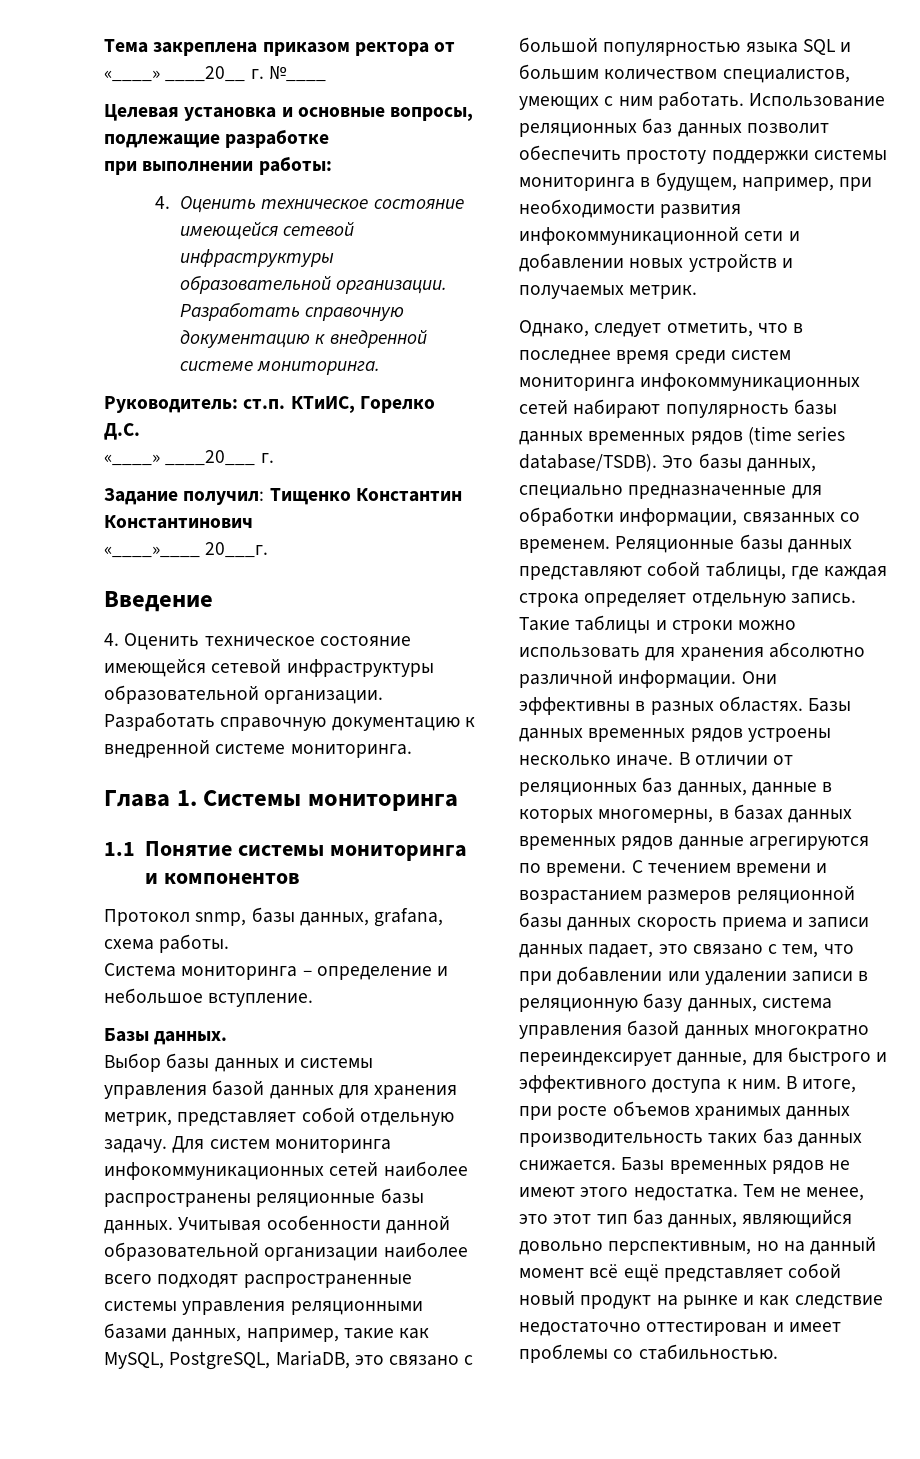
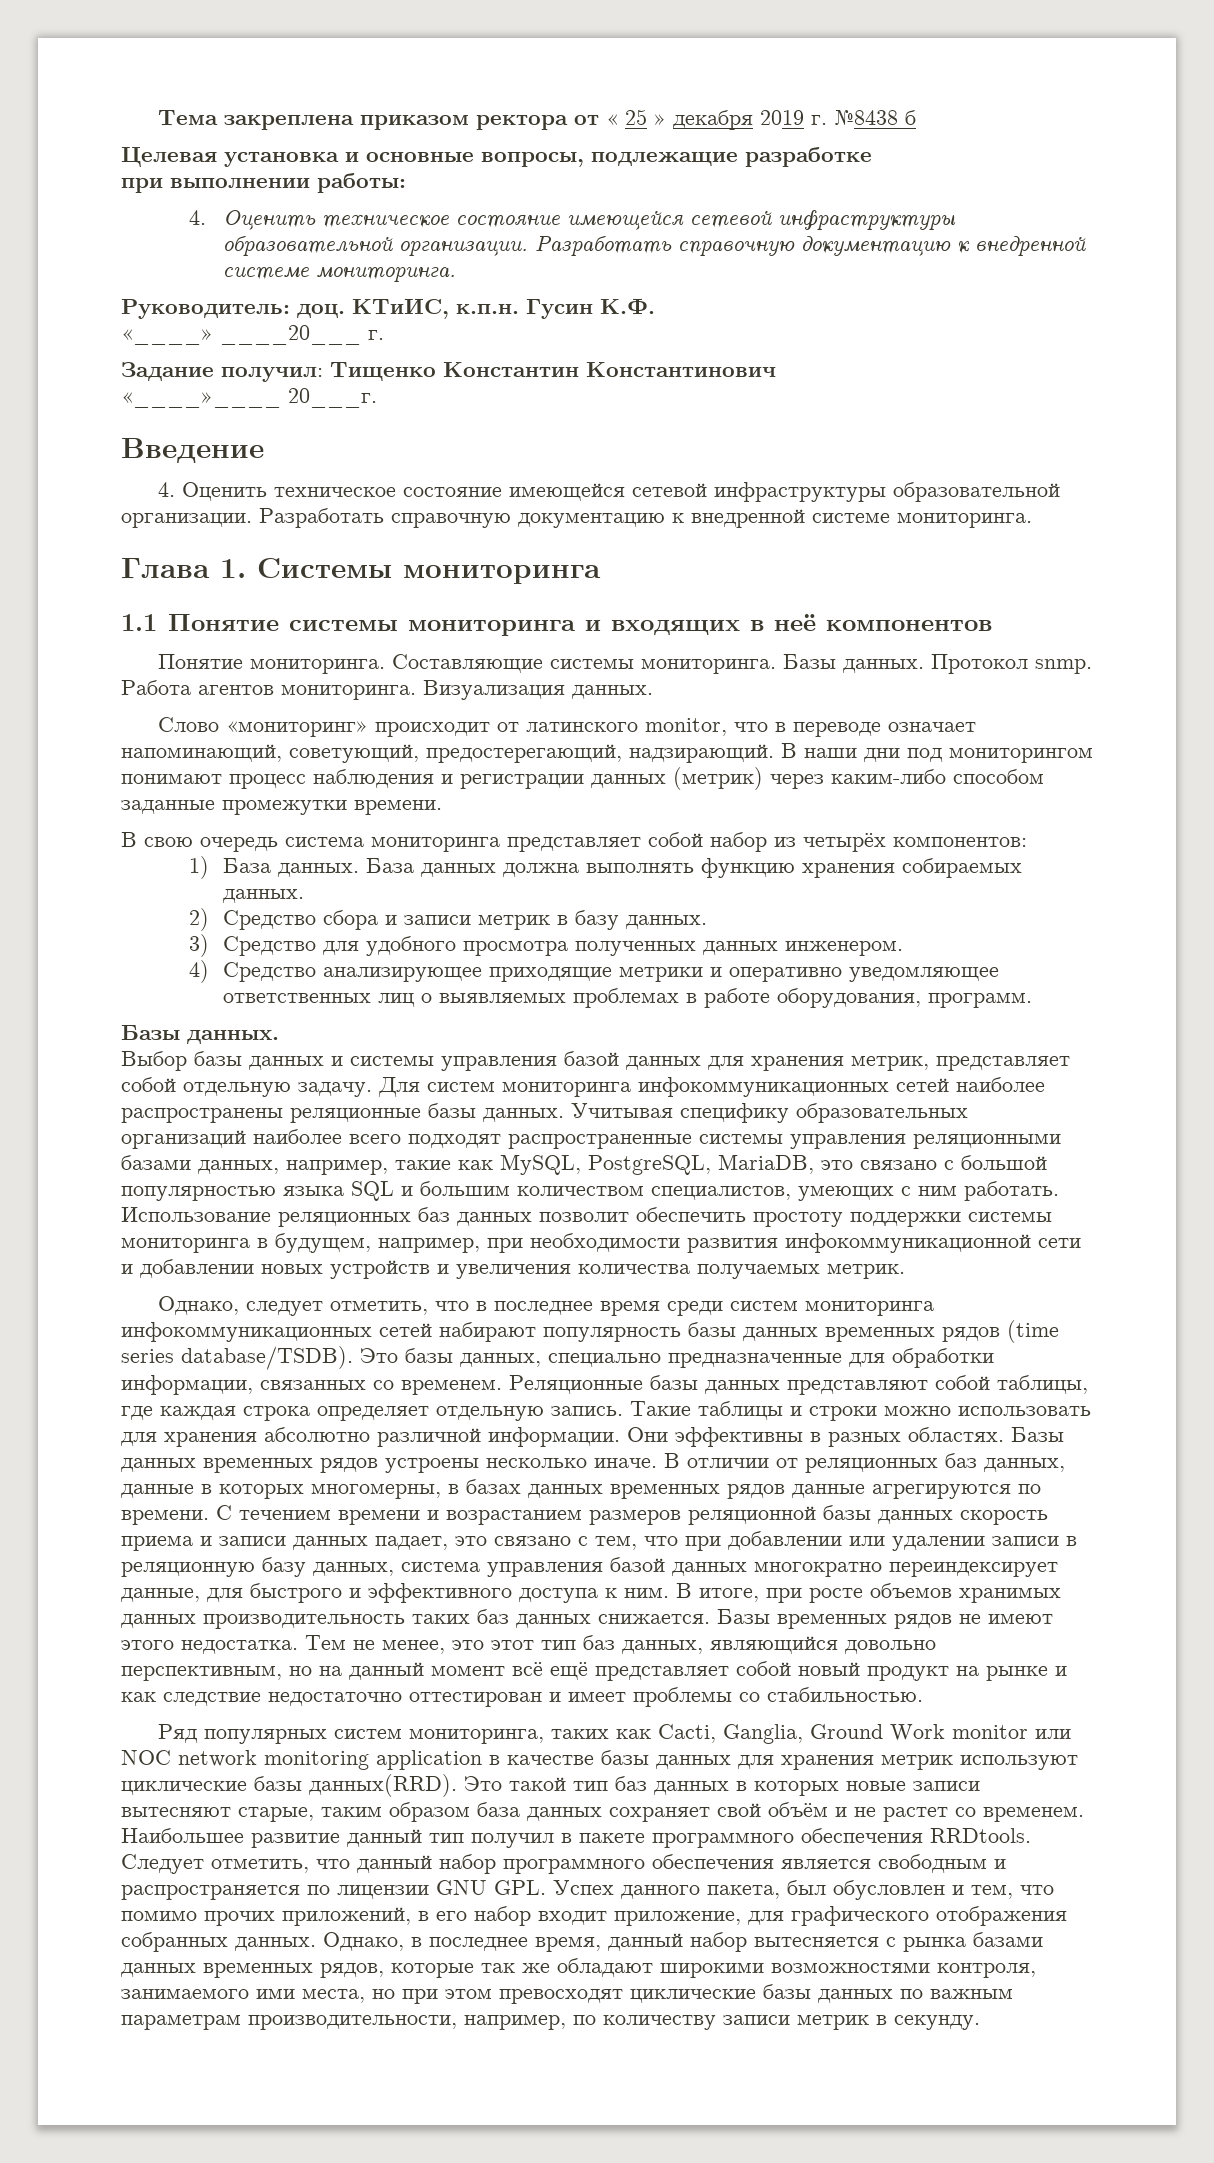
[104,66,326,82] «____» ____20__ г. №____ -> [605,109,916,130] « 25 » декабря 2019 г. №8438 б
[243,396,435,413] [104,423,140,440] ст.п. КТиИС, Горелко Д.С. -> [297,298,655,319] доц. КТиИС, к.п.н. Гусин К.Ф.
[163,873,300,884] [104,907,444,927] [104,934,230,953] [104,963,449,980] [104,988,314,1007] компонентов // Протокол snmp, базы данных, grafana, схема работы. // Система мониторинга – определение и небольшое вступление. -> [610,614,992,635] [157,654,1092,674] [121,680,653,700] [157,717,976,737] [121,743,1093,763] [121,767,1044,790] [121,800,442,815] [121,832,1027,852] [188,856,1022,879] [222,889,304,903] [188,908,707,931] [188,934,903,957] [188,960,999,983] [222,988,1032,1008] входящих в неё компонентов // Понятие мониторинга. Составляющие системы мониторинга. Базы данных. Протокол snmp. Работа агентов мониторинга. Визуализация данных. // Слово «мониторинг» происходит от латинского monitor, что в переводе означает напоминающий, советующий, предостерегающий, надзирающий. В наши дни под мониторингом понимают процесс наблюдения и регистрации данных (метрик) через каким-либо способом заданные промежутки времени. // В свою очередь система мониторинга представляет собой набор из четырёх компонентов: // 1) База данных. База данных должна выполнять функцию хранения собираемых данных. // 2) Средство сбора и записи метрик в базу данных. // 3) Средство для удобного просмотра полученных данных инженером. // 4) Средство анализирующее приходящие метрики и оперативно уведомляющее ответственных лиц о выявляемых проблемах в работе оборудования, программ.
[266,1215,450,1234] [104,1242,379,1261] особенности данной образовательной организации -> [680,1103,968,1123] [121,1130,246,1149] специфику образовательных организаций
(793, 263) none -> [456,1264,690,1279] увеличения количества
(778, 1352) none -> [157,1724,1071,1744] [121,1750,1078,1770] [121,1774,980,1797] [121,1802,1084,1822] [121,1828,1031,1848] [121,1854,1006,1874] [121,1880,1054,1900] [121,1906,1067,1926] [121,1932,1043,1952] [121,1958,1036,1978] [121,1984,1013,2004] [121,2015,980,2030] // Ряд популярных систем мониторинга, таких как Cacti, Ganglia, Ground Work monitor или NOC network monitoring application в качестве базы данных для хранения метрик используют циклические базы данных(RRD). Это такой тип баз данных в которых новые записи вытесняют старые, таким образом база данных сохраняет свой объём и не растет со временем. Наибольшее развитие данный тип получил в пакете программного обеспечения RRDtools. Следует отметить, что данный набор программного обеспечения является свободным и распространяется по лицензии GNU GPL. Успех данного пакета, был обусловлен и тем, что помимо прочих приложений, в его набор входит приложение, для графического отображения собранных данных. Однако, в последнее время, данный набор вытесняется с рынка базами данных временных рядов, которые так же обладают широкими возможностями контроля, занимаемого ими места, но при этом превосходят циклические базы данных по важным параметрам производительности, например, по количеству записи метрик в секунду.

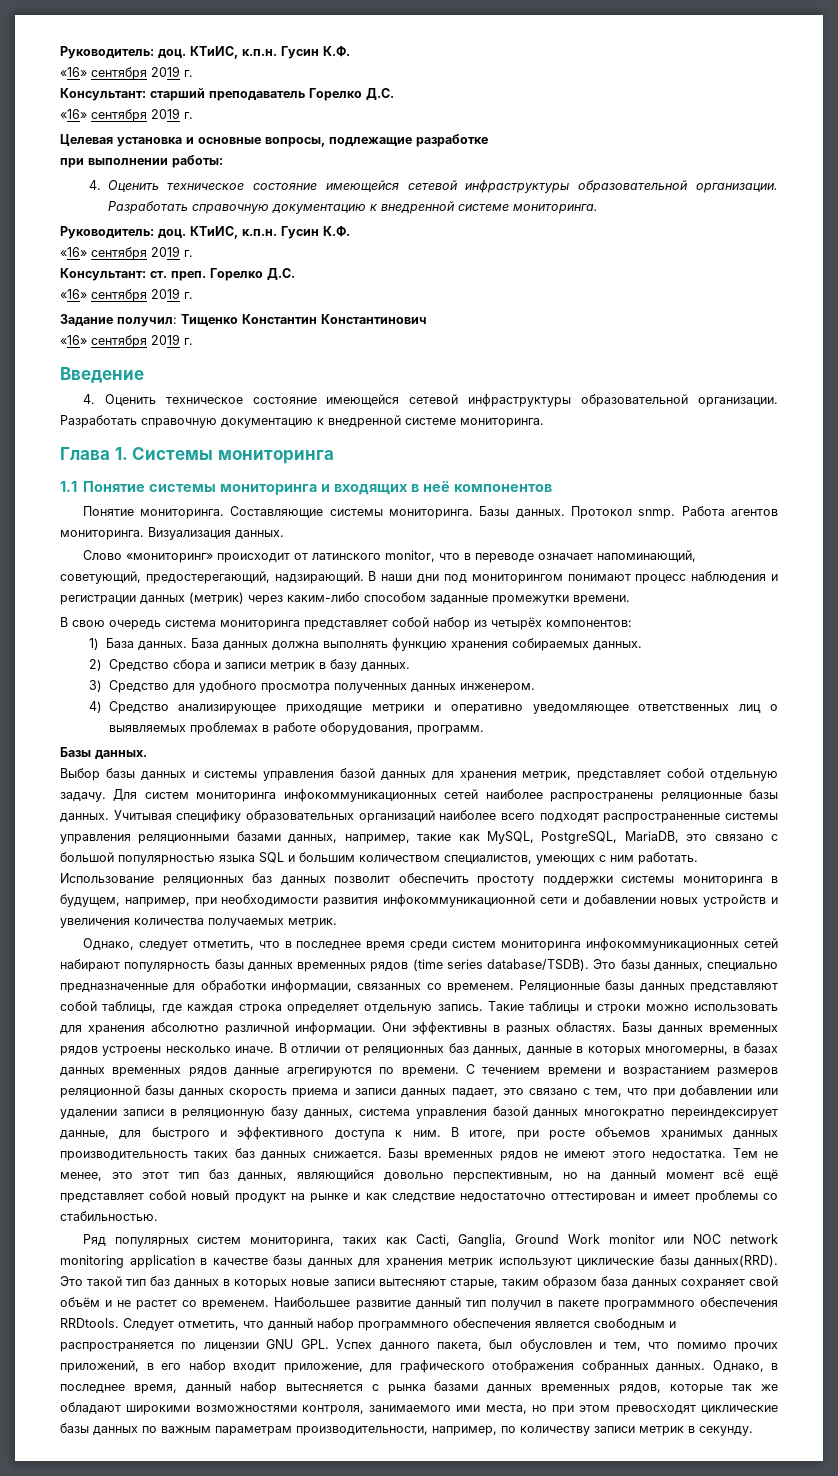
[157,109,916,130] Тема закреплена приказом ректора от « 25 » декабря 2019 г. №8438 б -> [60,46,350,59] [60,66,193,80] [60,88,394,101] [60,108,193,122] Руководитель: доц. КТиИС, к.п.н. Гусин К.Ф. // «16» сентября 2019 г. // Консультант: старший преподаватель Горелко Д.С. // «16» сентября 2019 г.
[121,325,361,345] «____» ____20___ -> [60,246,193,260] [60,268,295,281] [60,288,180,302] «16» сентября 2019 г. // Консультант: ст. преп. Горелко Д.С. // «16» сентября 2019
[121,388,377,408] «____»____ 20___г. -> [60,334,193,348] «16» сентября 2019 г.

